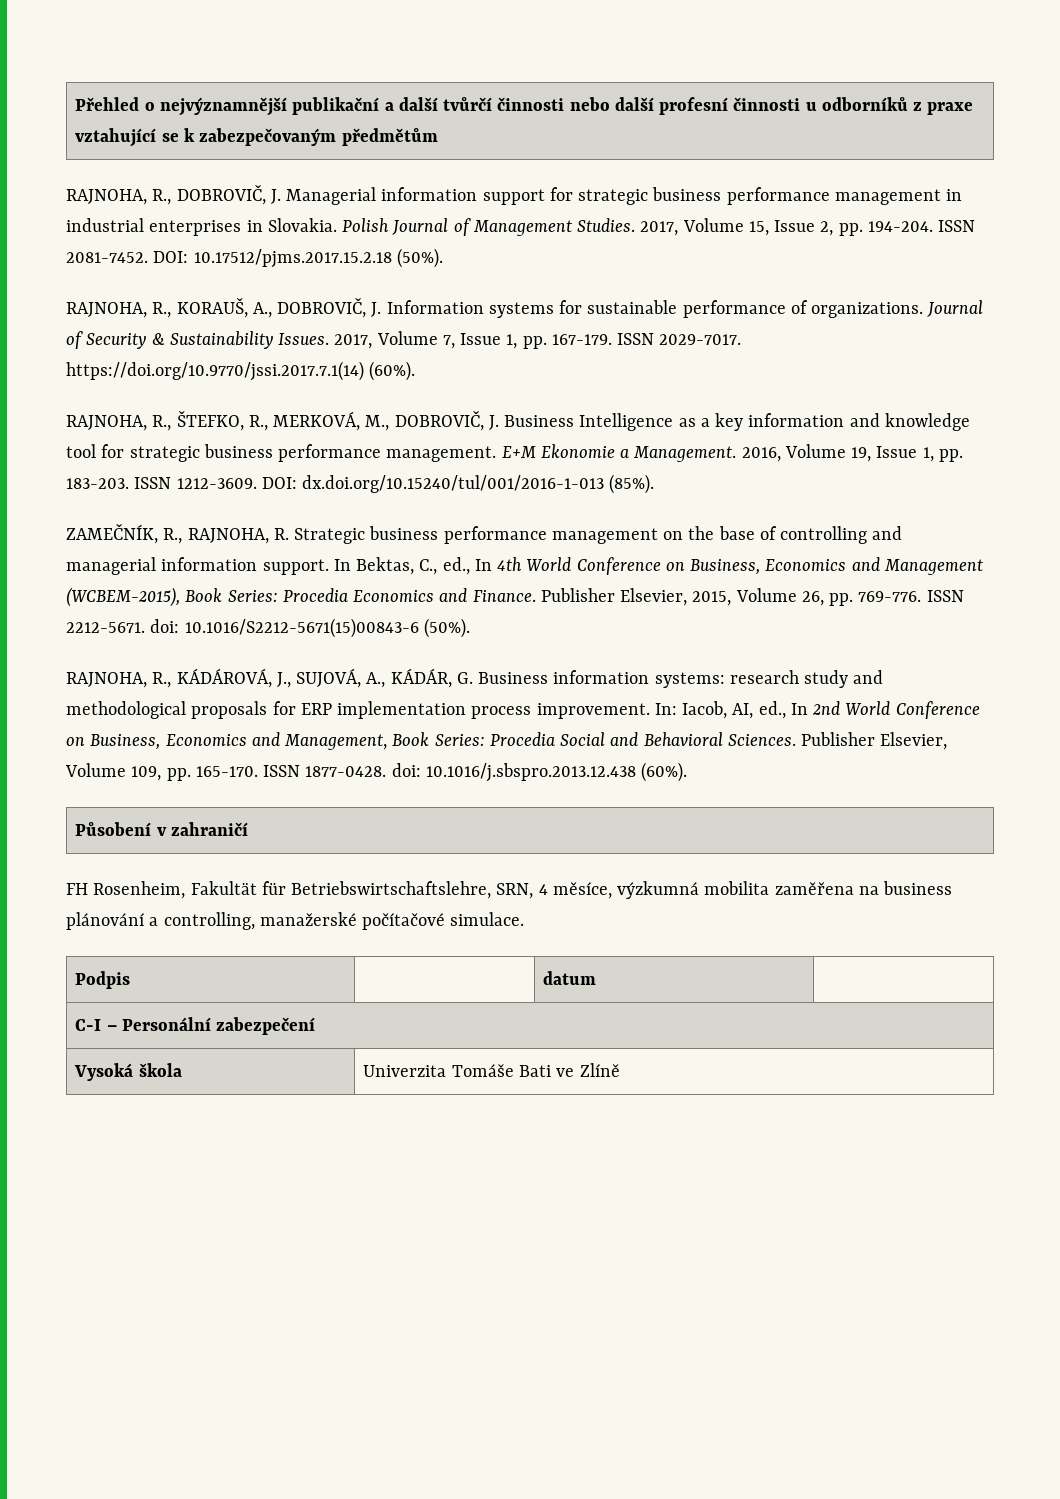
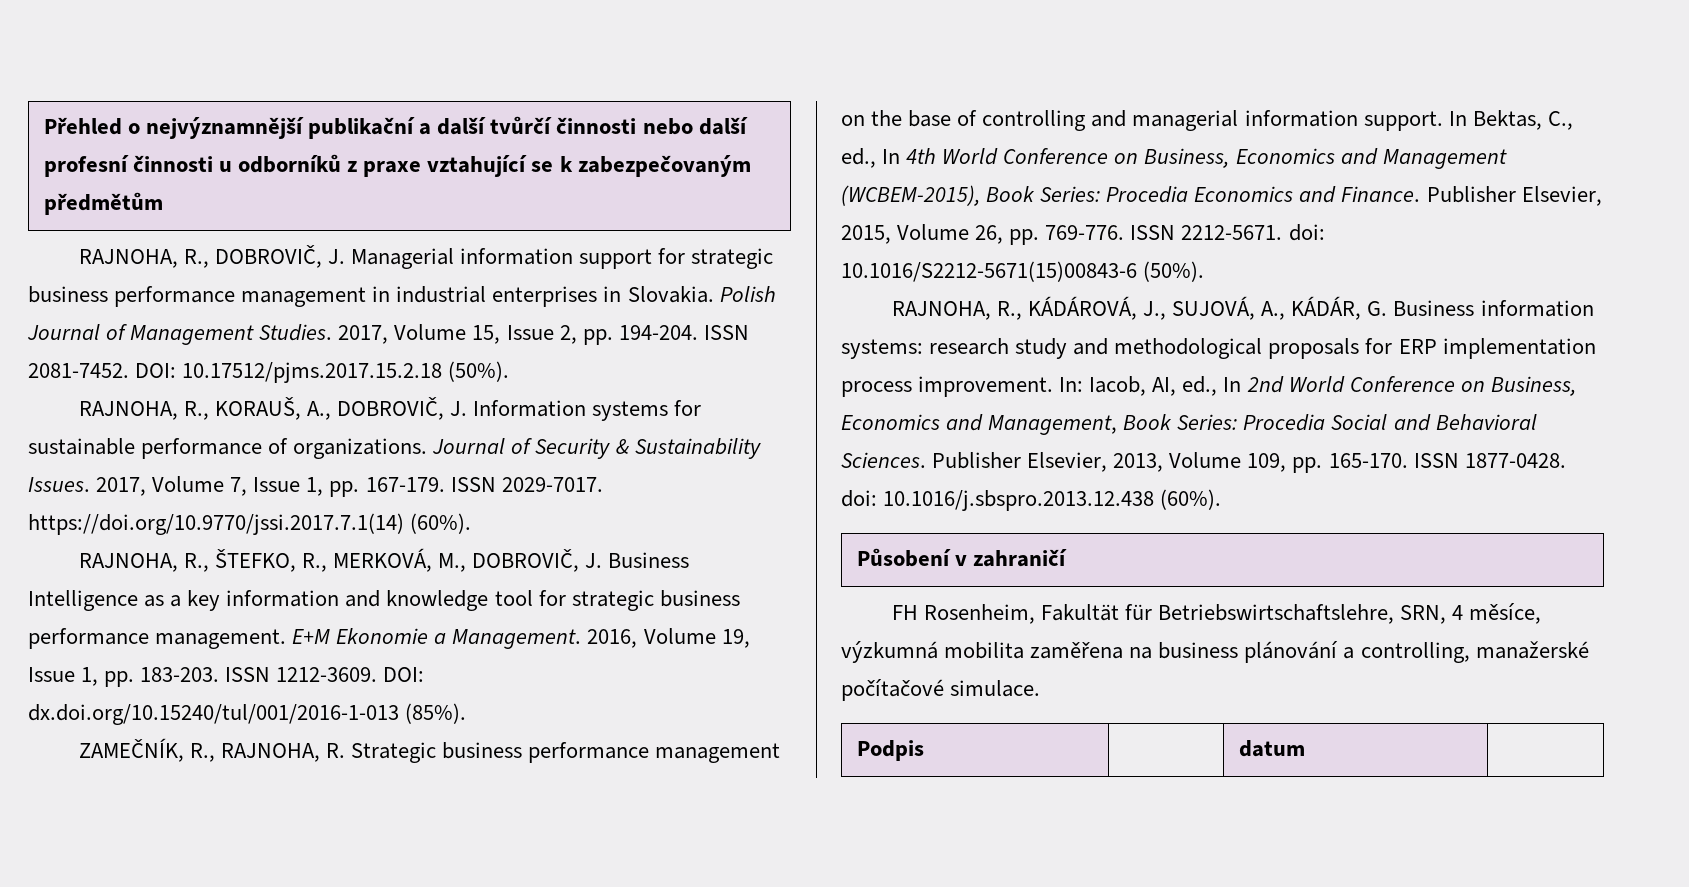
(948, 741) none -> [1113,453,1164,472] 2013,
[75,1017,316,1035] [74,1063,182,1081] [363,1063,620,1077] // C-I – Personální zabezpečení // Vysoká škola | Univerzita Tomáše Bati ve Zlíně -> (1305, 748) none

